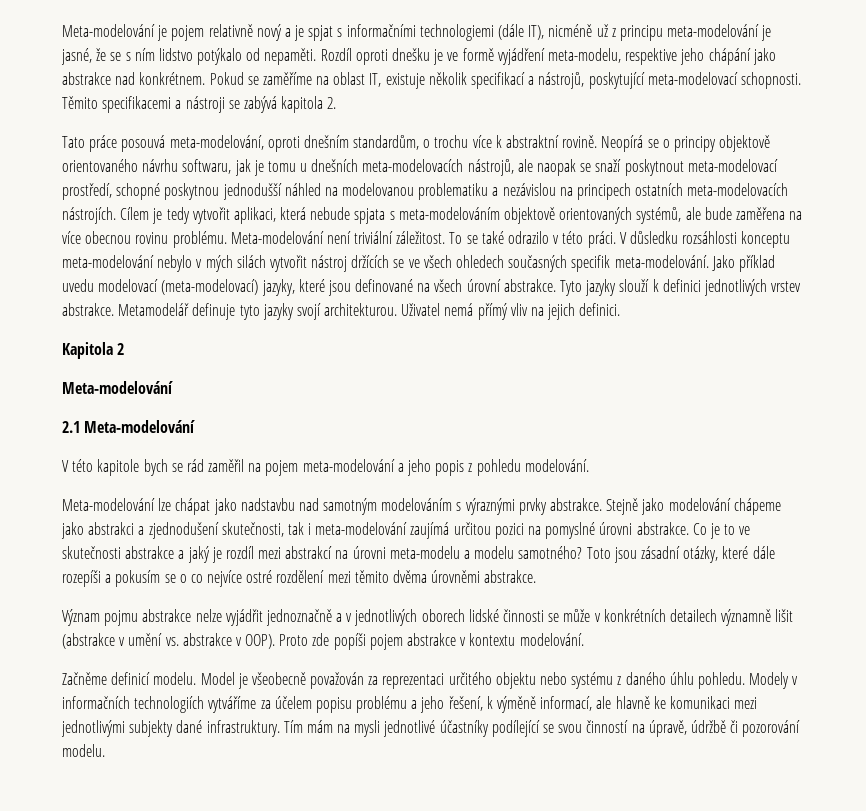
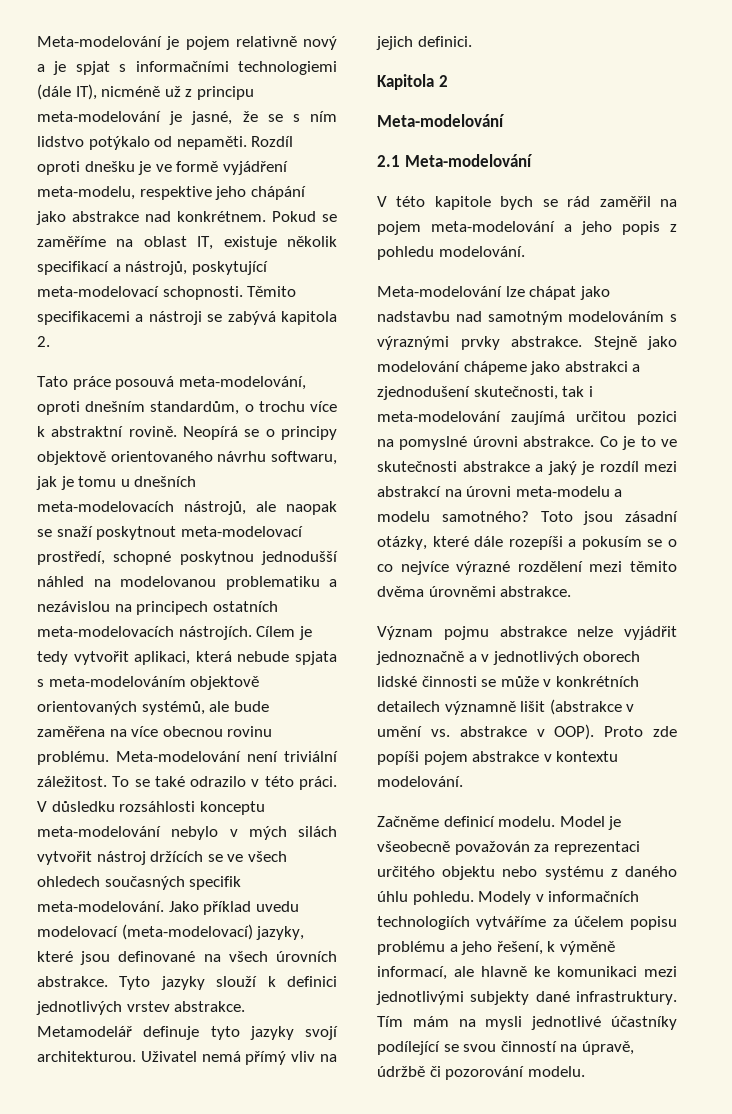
[466,279,501,292] úrovní -> [276,951,337,962] úrovních
[246,570,273,583] ostré -> [456,561,511,575] výrazné

